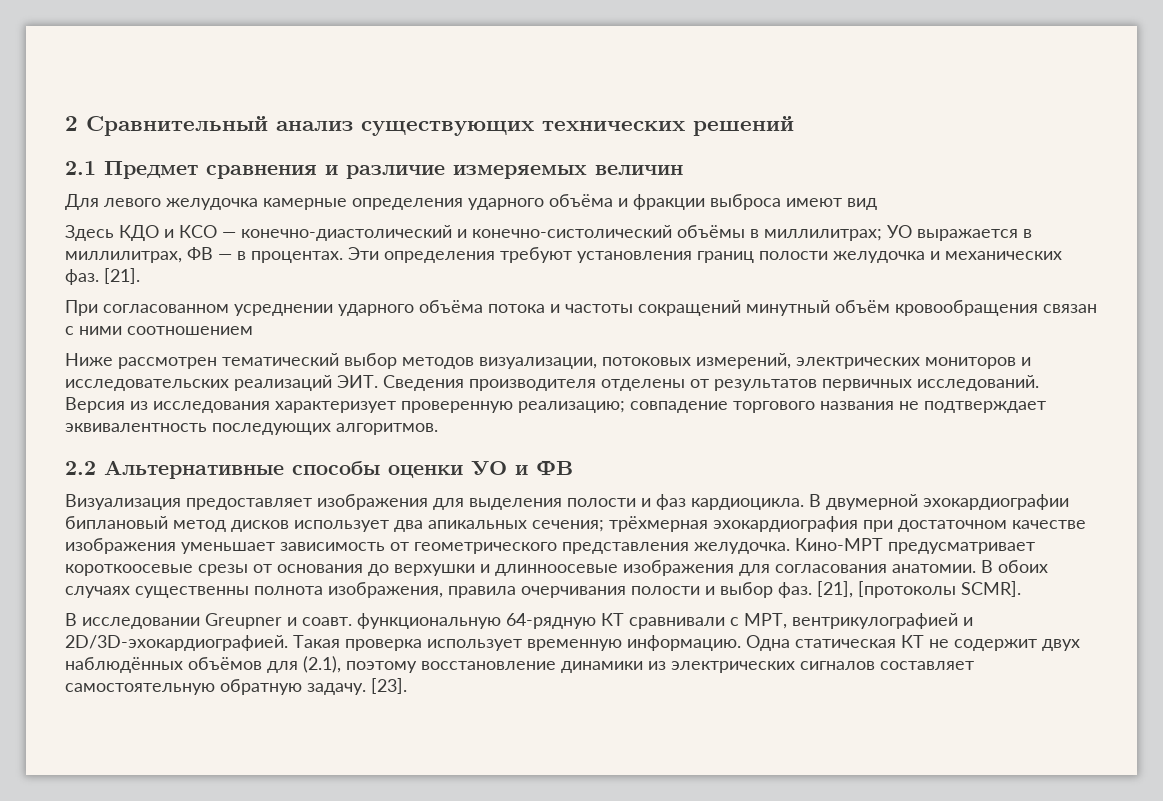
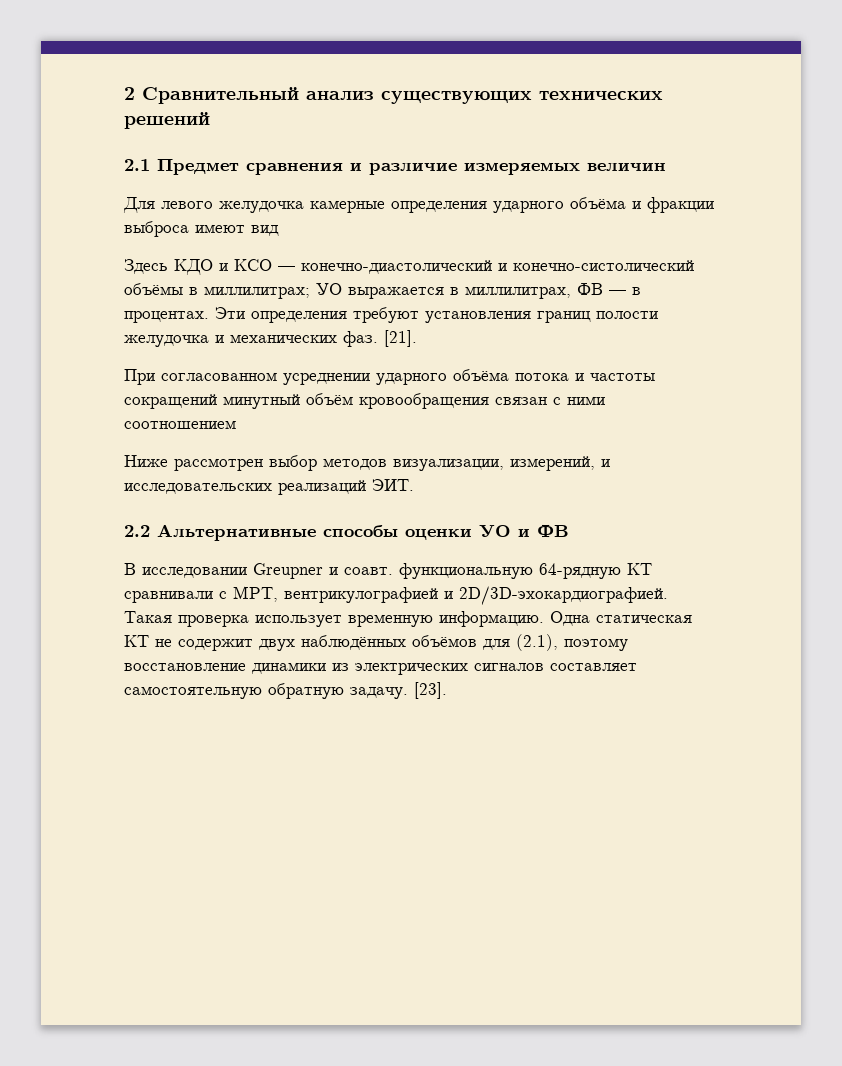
[222,353,339,366] тематический -> (263, 464) none
[602,353,1016,369] потоковых измерений, электрических мониторов -> [510,456,595,471] измерений,
[383,375,1039,391] [65,397,1046,413] [65,423,438,435] Сведения производителя отделены от результатов первичных исследований. Версия из исследования характеризует проверенную реализацию; совпадение торгового названия не подтверждает эквивалентность последующих алгоритмов. -> (414, 485) none
[65,494,1069,510] [65,516,1086,532] [65,538,1035,554] [65,560,1048,576] [65,581,1021,598] // Визуализация предоставляет изображения для выделения полости и фаз кардиоцикла. В двумерной эхокардиографии биплановый метод дисков использует два апикальных сечения; трёхмерная эхокардиография при достаточном качестве изображения уменьшает зависимость от геометрического представления желудочка. Кино-МРТ предусматривает короткоосевые срезы от основания до верхушки и длинноосевые изображения для согласования анатомии. В обоих случаях существенны полнота изображения, правила очерчивания полости и выбор фаз. [21], [протоколы SCMR]. -> (569, 531) none

